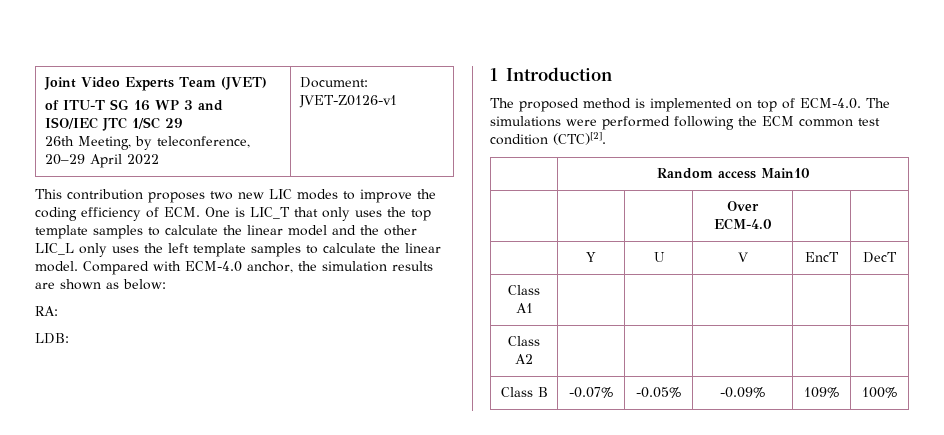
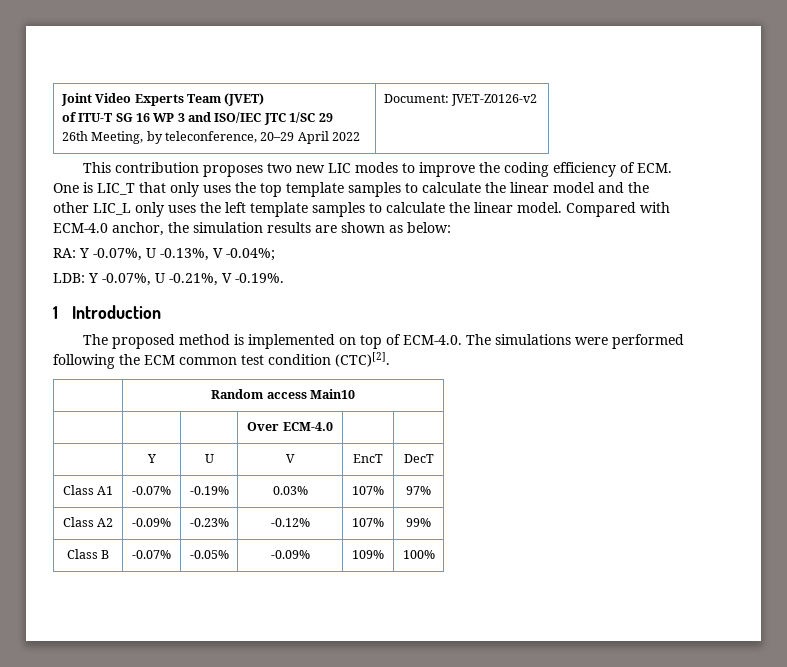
[299,95,398,108] JVET-Z0126-v1 -> [451,94,538,106] JVET-Z0126-v2
[35,333,69,344] // LDB: -> [79,248,275,261] [53,273,284,286] Y -0.07%, U -0.13%, V -0.04%; // LDB: Y -0.07%, U -0.21%, V -0.19%.
[508,336,540,346] [515,354,533,364] | | | | // Class A2 | | | | | -> [132,486,171,495] [189,486,229,495] [272,486,308,495] [352,486,384,495] [406,486,431,495] [62,517,114,527] [132,518,171,527] [189,518,229,527] [270,518,310,527] [352,518,384,527] [406,518,431,527] -0.07% | -0.19% | 0.03% | 107% | 97% // Class A2 | -0.09% | -0.23% | -0.12% | 107% | 99%

